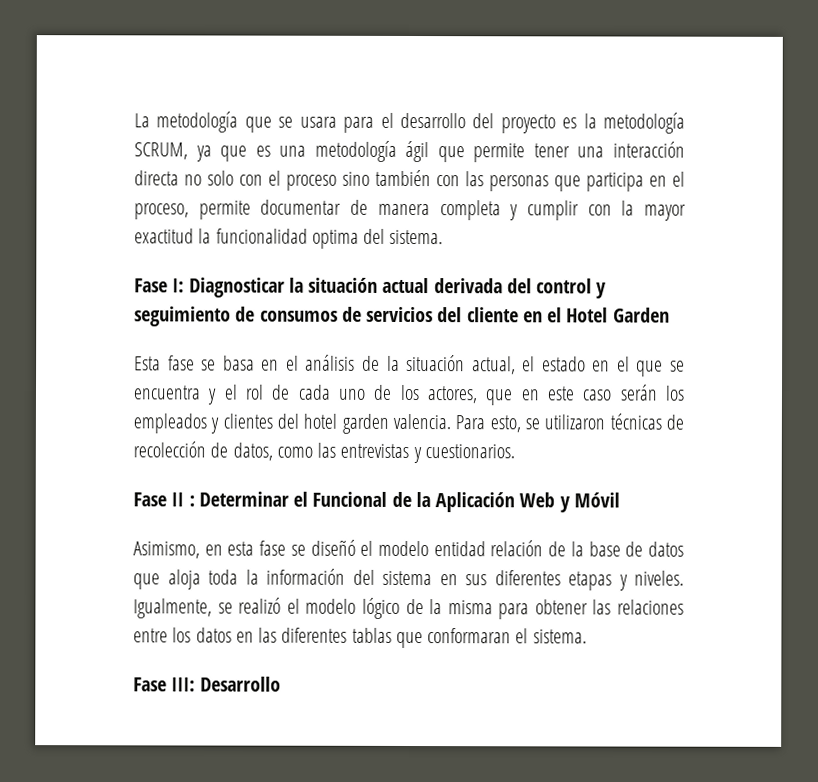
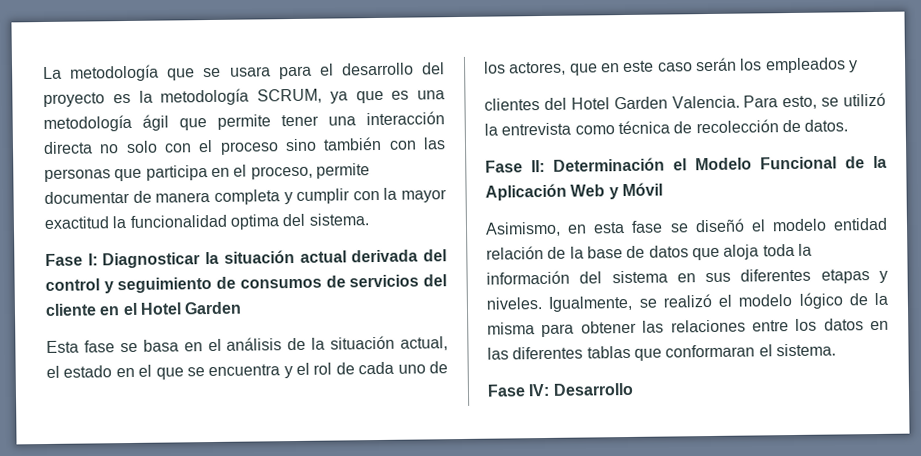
(220, 425) none -> (858, 66) //
[303,413,684,434] [133,441,515,464] [133,491,309,507] hotel garden valencia. Para esto, se utilizaron técnicas de recolección de datos, como las entrevistas y cuestionarios. // Fase II : Determinar el -> [570,92,886,110] [484,119,849,136] [485,157,752,173] Hotel Garden Valencia. Para esto, se utilizó la entrevista como técnica de recolección de datos. // Fase II: Determinación el Modelo
[171,677,196,692] III: -> [528,383,551,397] IV:

